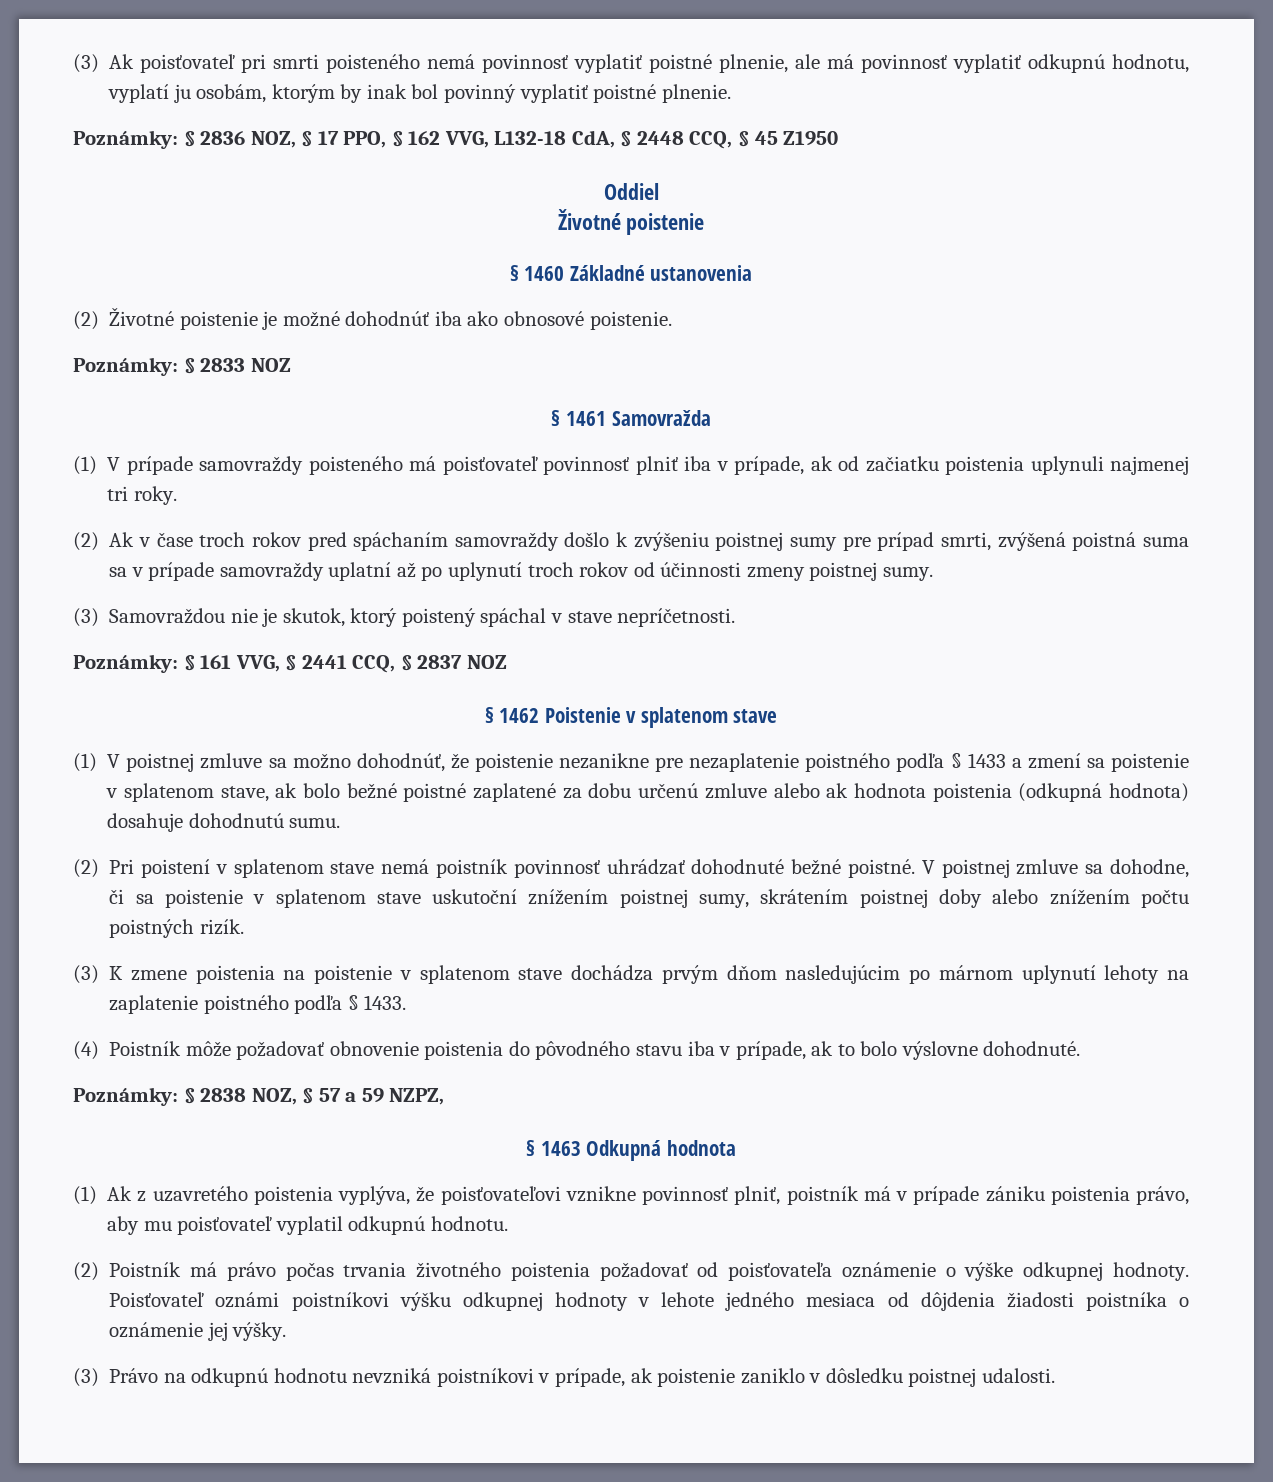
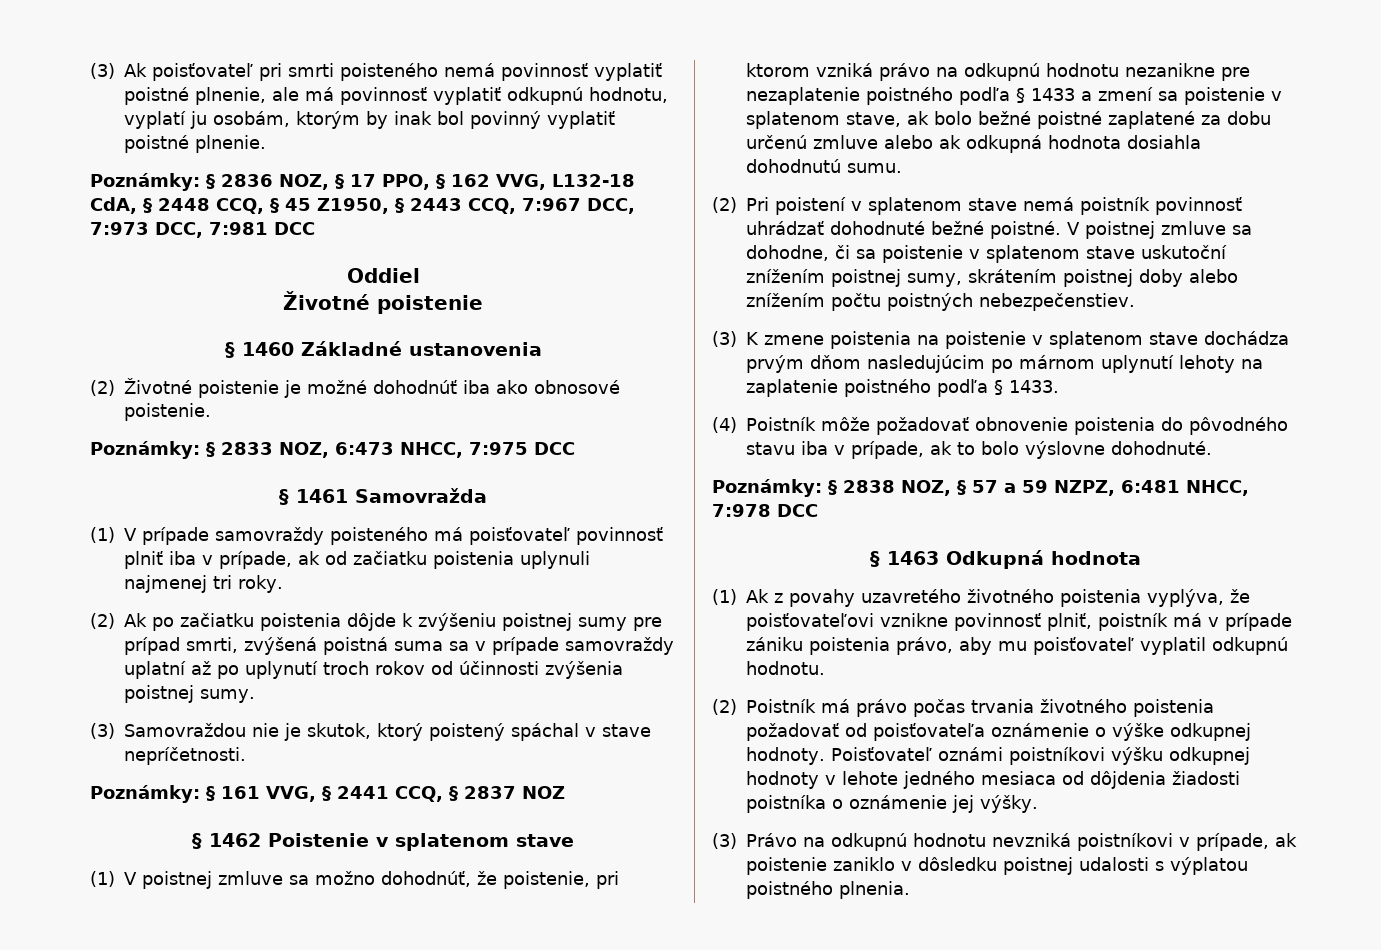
[783,131,839,146] Z1950 -> [317,198,635,214] [90,222,315,238] Z1950, § 2443 CCQ, 7:967 DCC, 7:973 DCC, 7:981 DCC
[250,358,291,372] NOZ -> [279,442,575,458] NOZ, 6:473 NHCC, 7:975 DCC
[138,532,610,551] v čase troch rokov pred spáchaním samovraždy došlo -> [152,613,396,631] po začiatku poistenia dôjde
[746,567,805,581] zmeny -> [545,661,623,679] zvýšenia
[474,753,553,772] poistenie -> [503,871,619,889] [746,63,1119,81] poistenie, pri ktorom vzniká právo na odkupnú hodnotu
[853,783,1190,802] [107,813,184,832] hodnota poistenia (odkupná hodnota) dosahuje -> [966,135,1201,153] odkupná hodnota dosiahla
[199,919,244,935] rizík. -> [979,293,1135,311] nebezpečenstiev.
(445, 1096) none -> [1121,480,1249,496] [712,504,818,517] 6:481 NHCC, 7:978 DCC
[152,1186,248,1202] uzavretého -> [789,589,1054,607] povahy uzavretého životného
[981,1368,1055,1383] udalosti. -> [1079,857,1248,875] [746,881,910,899] udalosti s výplatou poistného plnenia.

